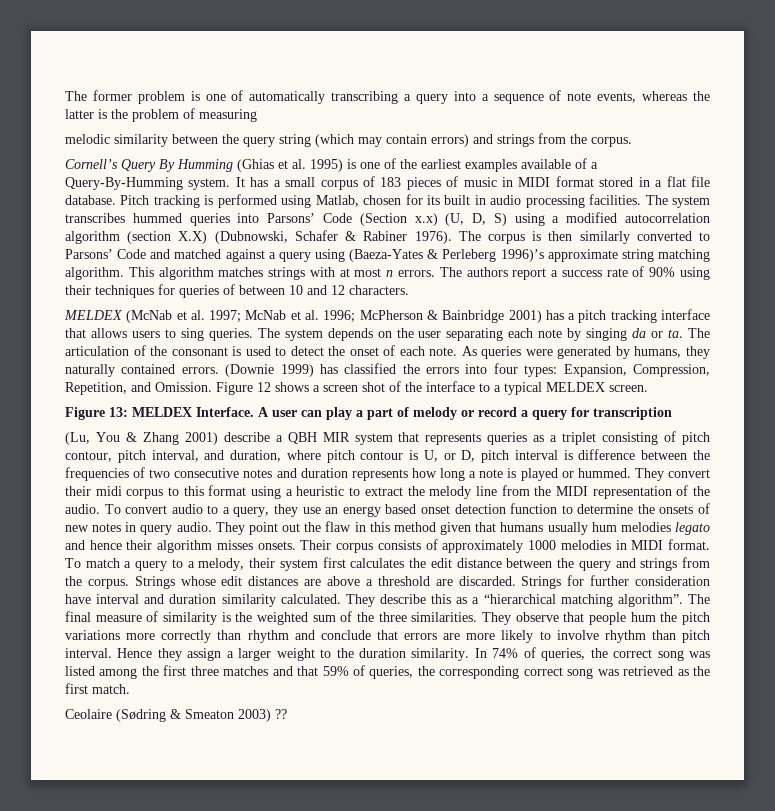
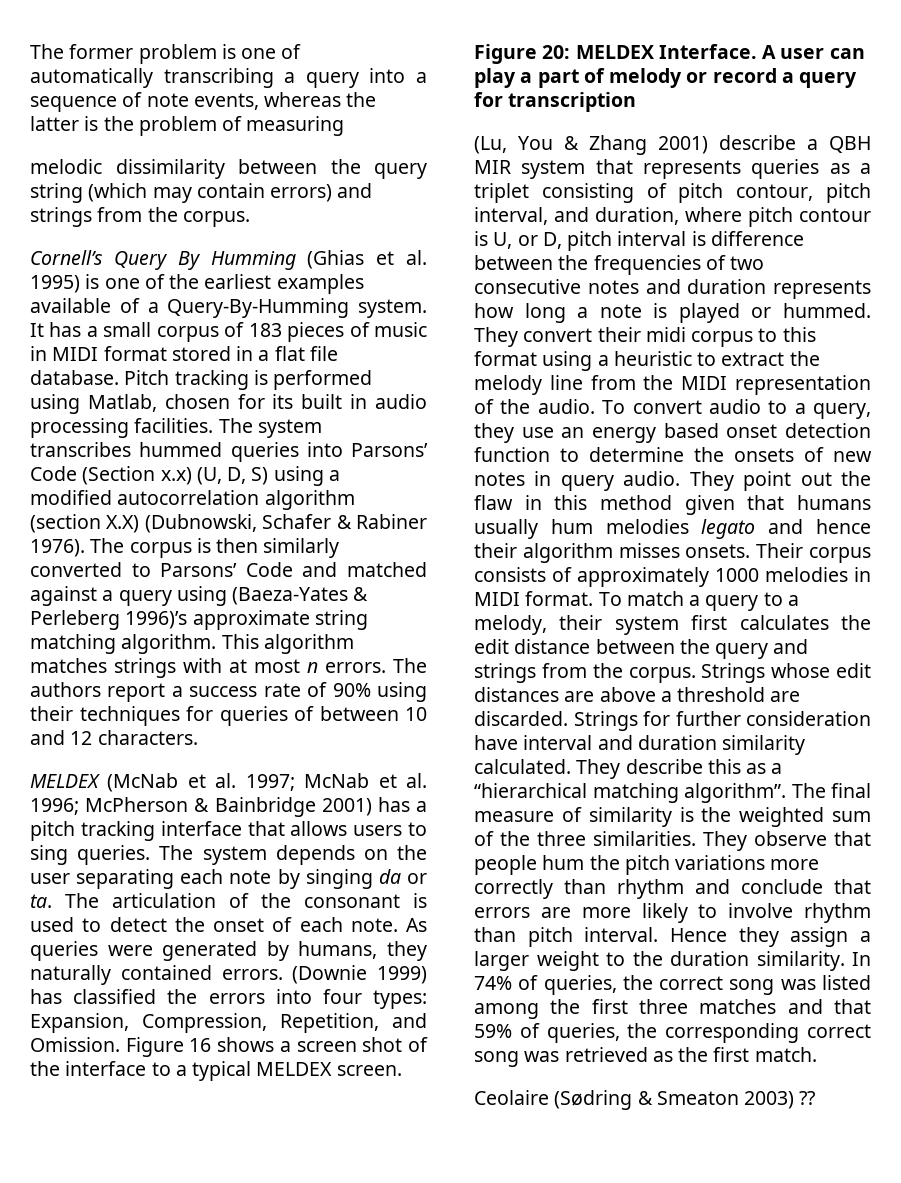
[114,134,168,147] similarity -> [115,159,225,179] dissimilarity
[257,382,271,392] 12 -> [189,1038,212,1052] 16
[109,407,128,417] 13: -> [542,45,571,59] 20:

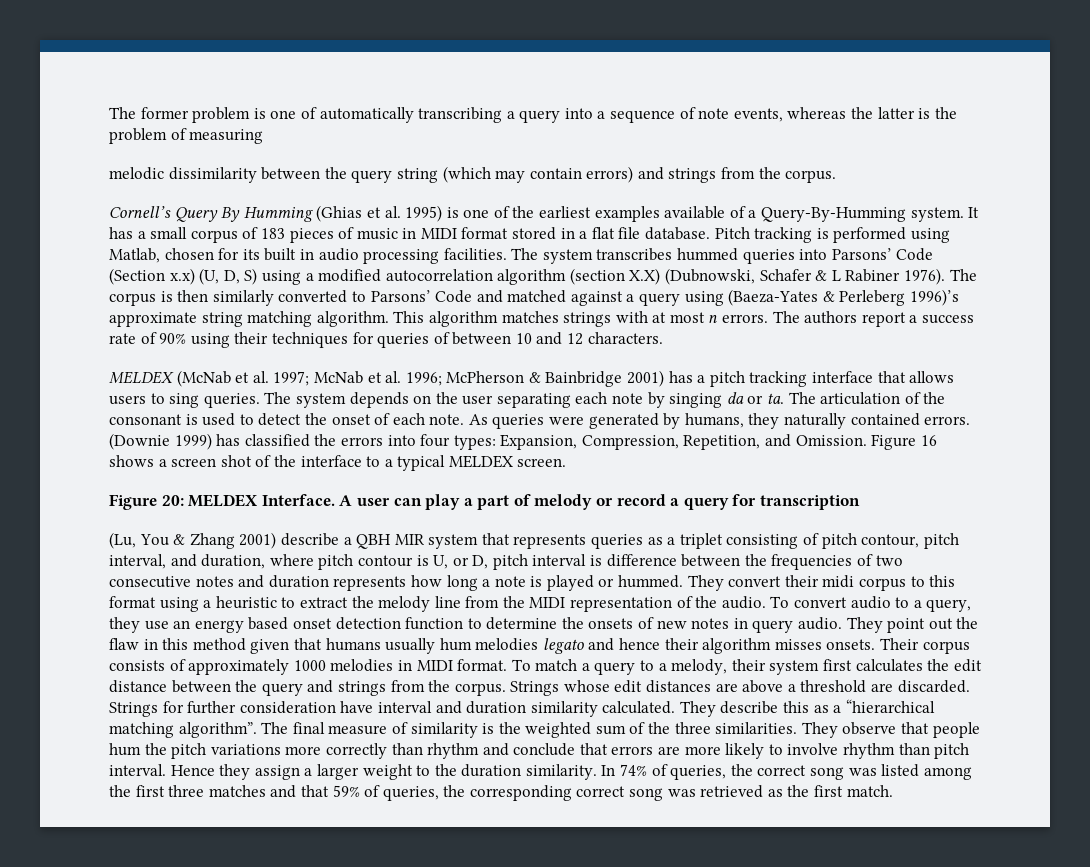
(352, 522) none -> [831,270,841,281] L
[474,1090,816,1110] // Ceolaire (Sødring & Smeaton 2003) ?? -> (893, 791) none

